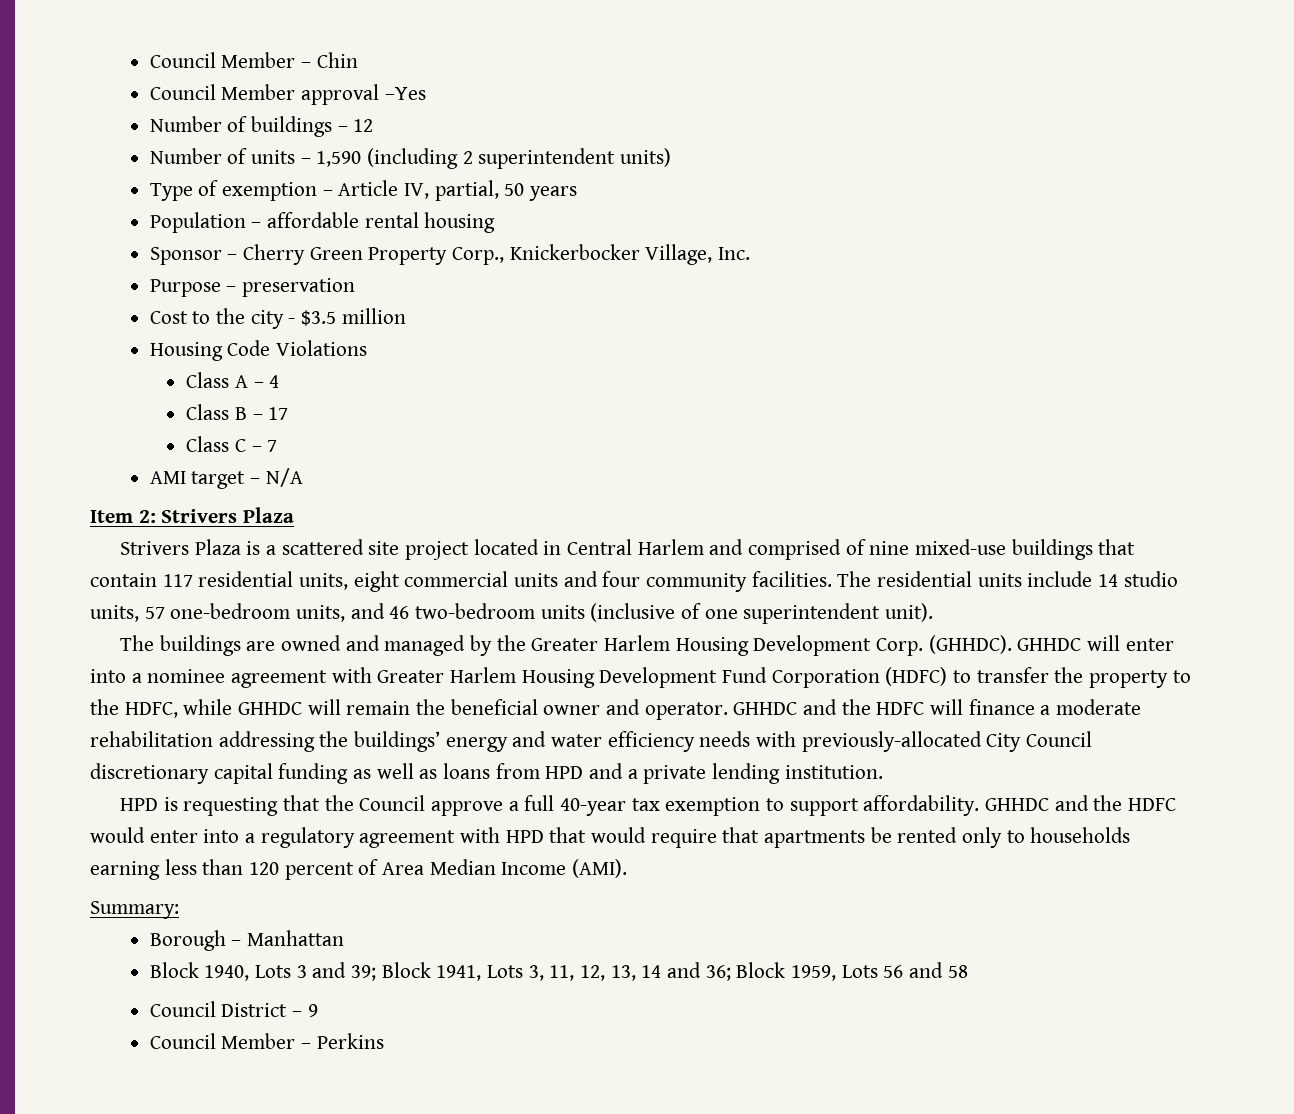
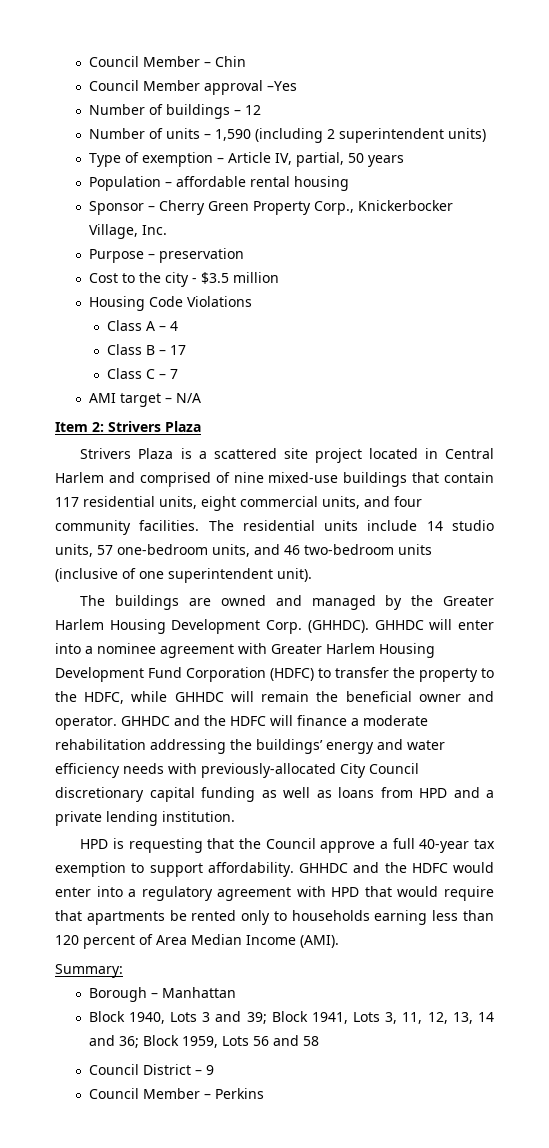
[514,573,559,587] units -> [322,496,360,509] units,

